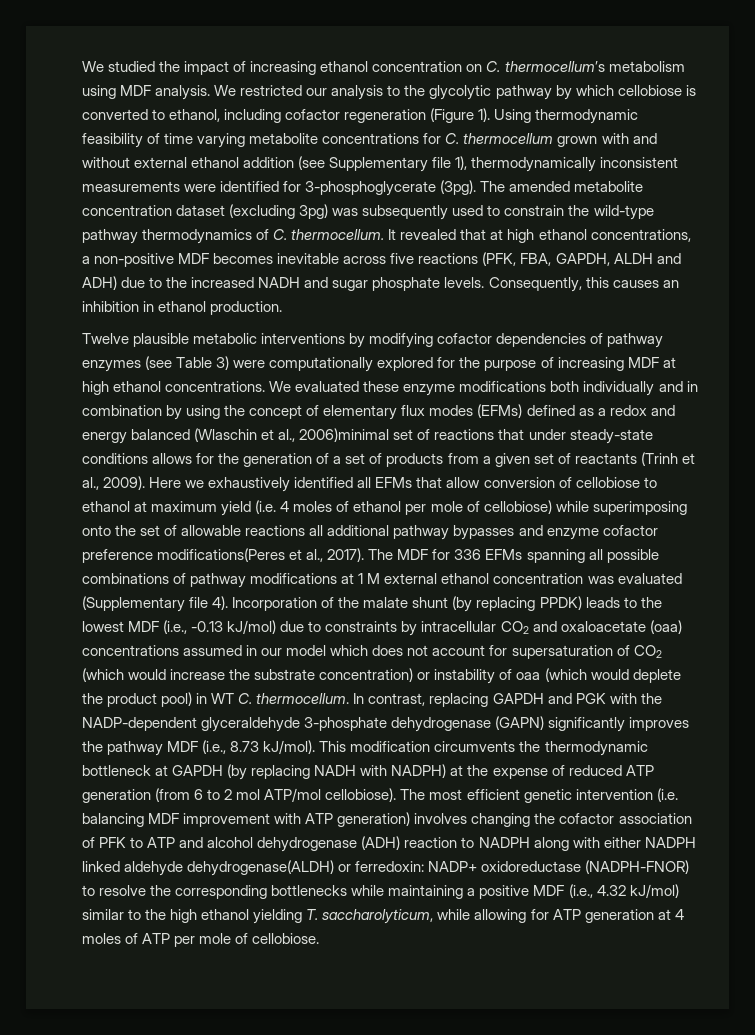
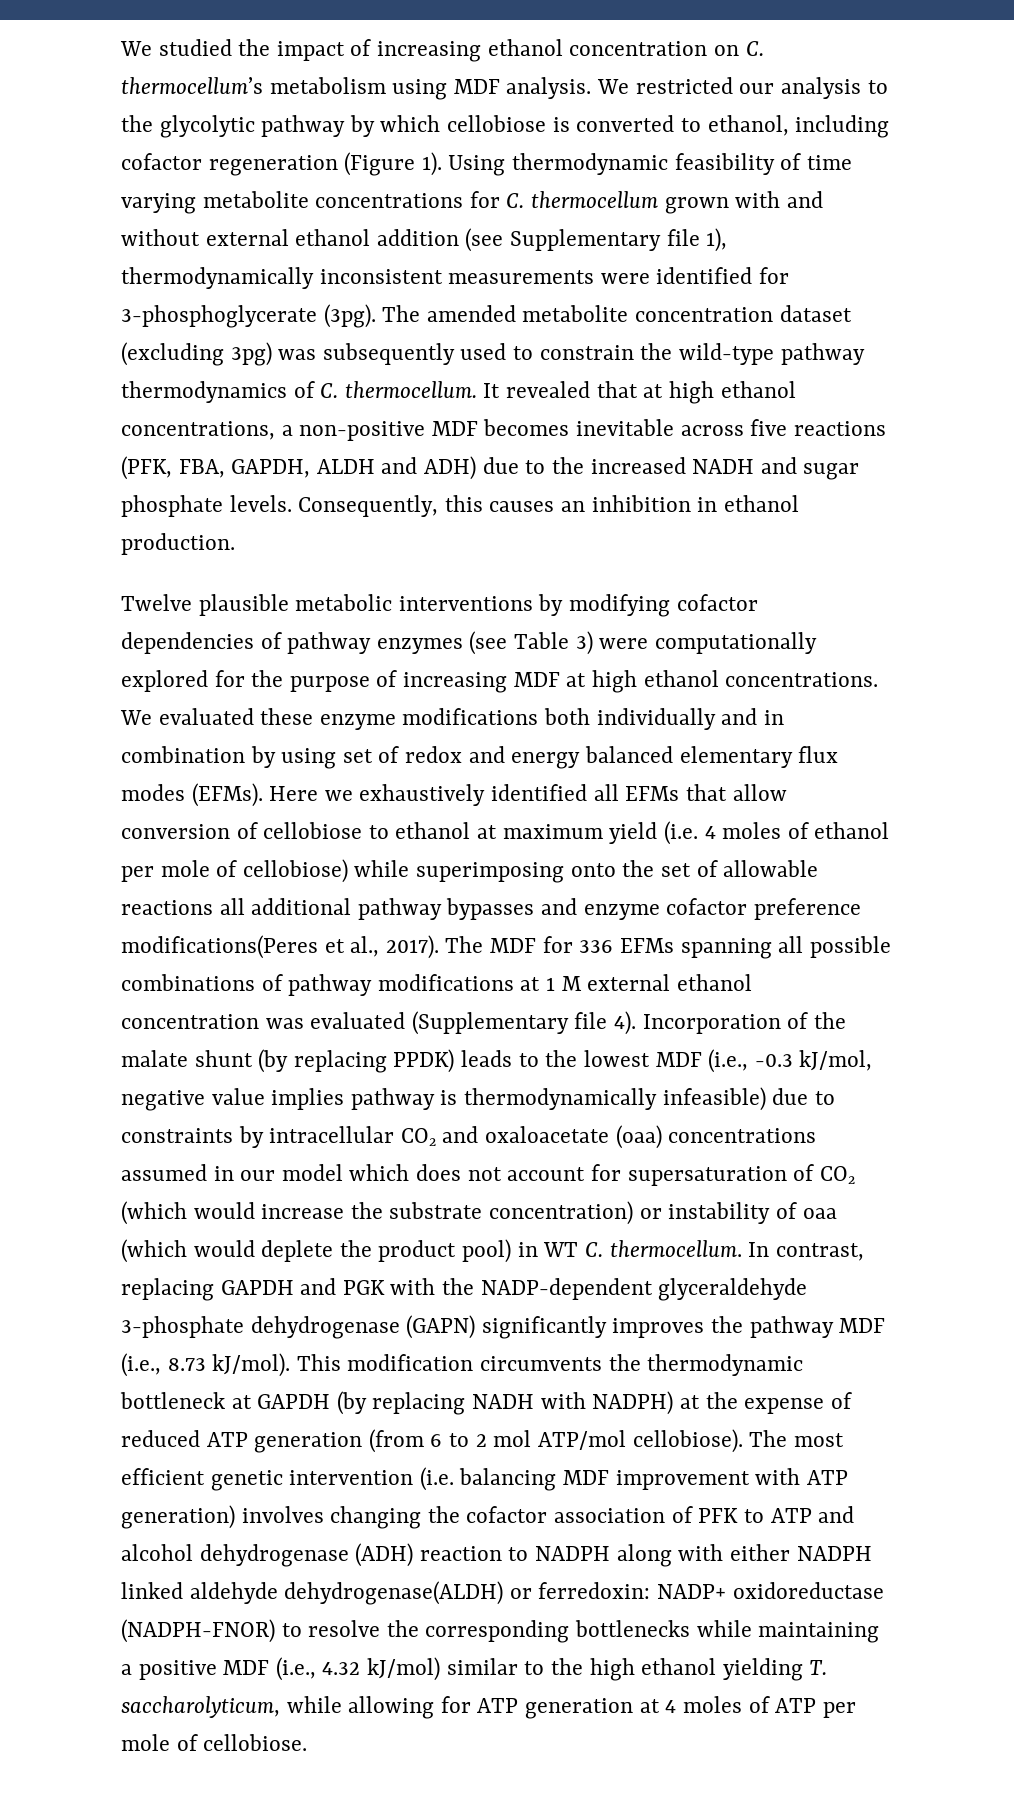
[224,404,675,420] [82,428,653,444] [82,452,695,467] [82,476,146,490] the concept of elementary flux modes (EFMs) defined as a redox and energy balanced (Wlaschin et al., 2006)minimal set of reactions that under steady-state conditions allows for the generation of a set of products from a given set of reactants (Trinh et al., 2009). -> [342,746,839,769] [121,783,263,807] set of redox and energy balanced elementary flux modes (EFMs).
[191,620,277,634] -0.13 kJ/mol) -> [754,1050,873,1071] [121,1087,766,1111] -0.3 kJ/mol, negative value implies pathway is thermodynamically infeasible)

